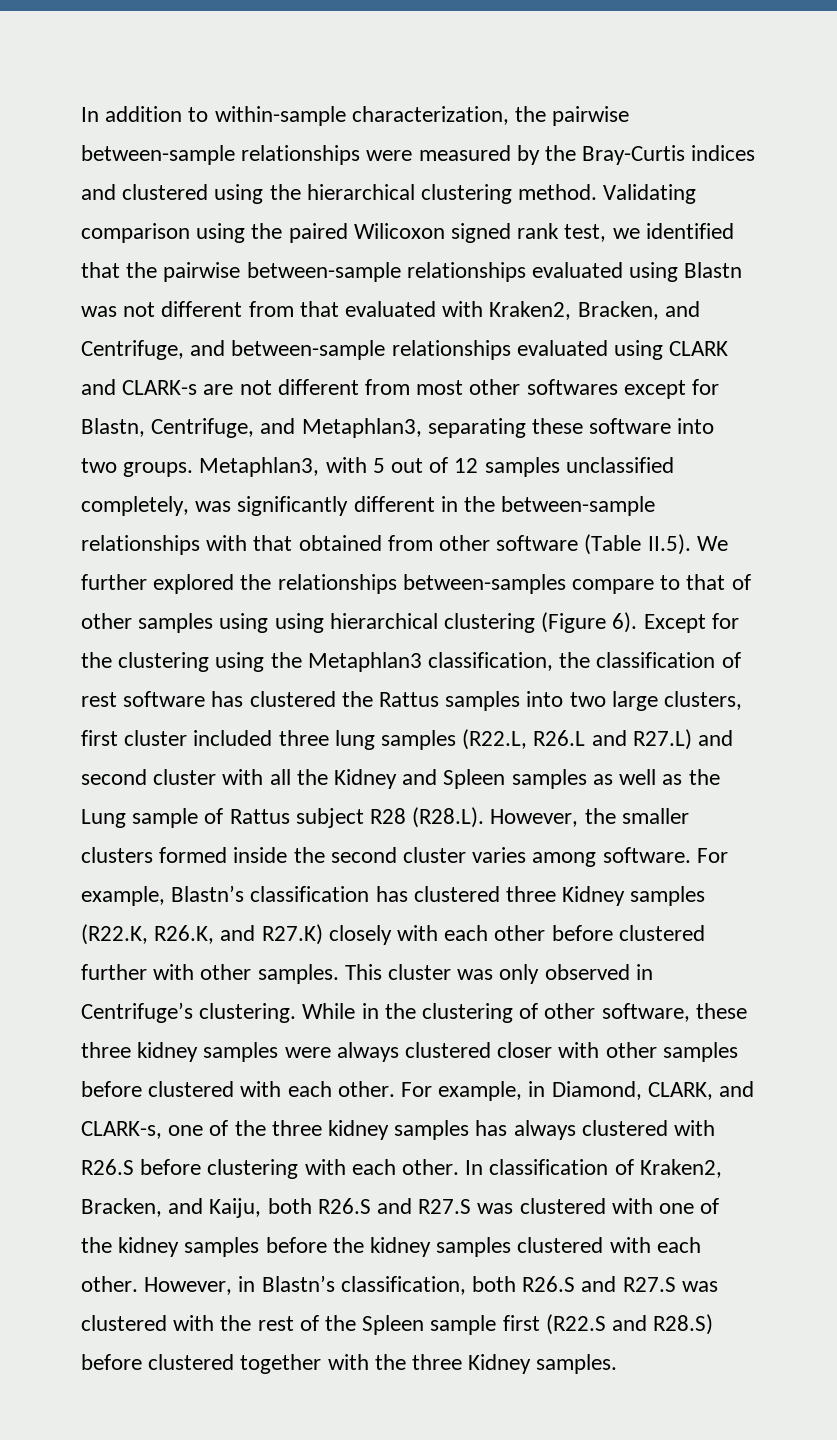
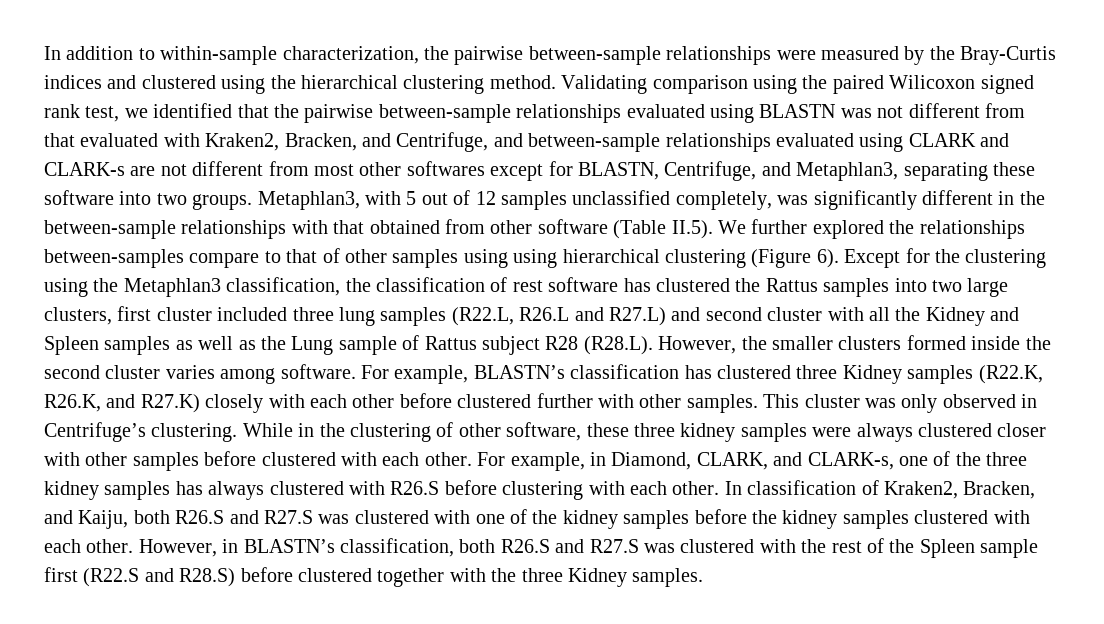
[684,262,743,278] Blastn -> [759,104,836,118] BLASTN
[81,418,145,437] Blastn, -> [577,162,659,180] BLASTN,
[171,885,245,902] Blastn’s -> [473,365,565,379] BLASTN’s
[261,1275,335,1292] Blastn’s -> [243,539,335,553] BLASTN’s

